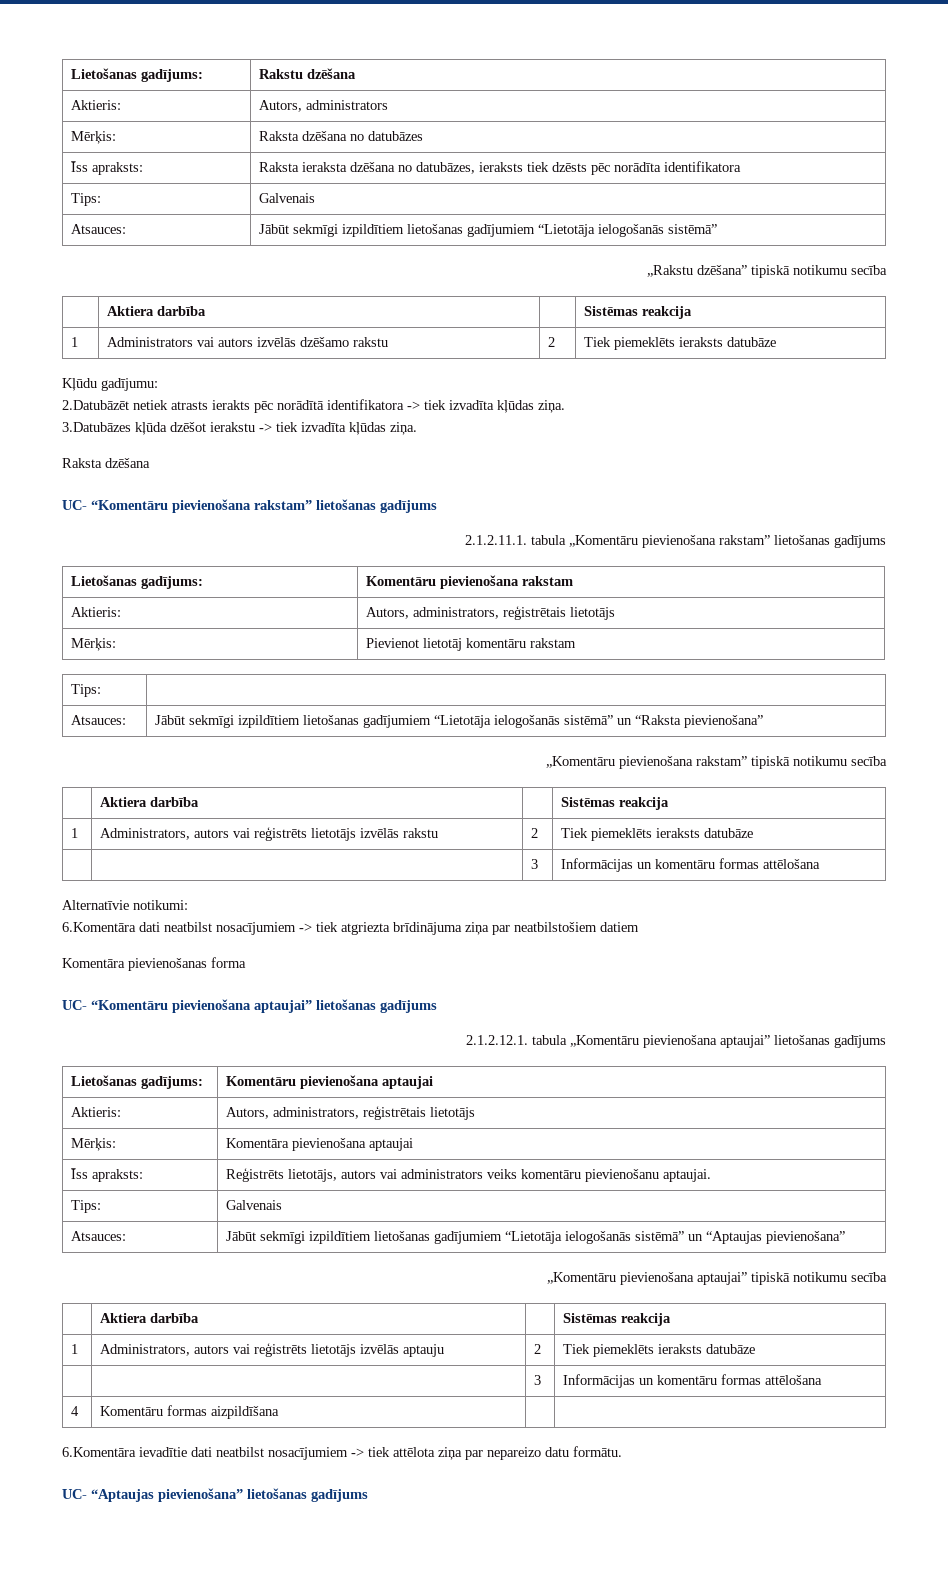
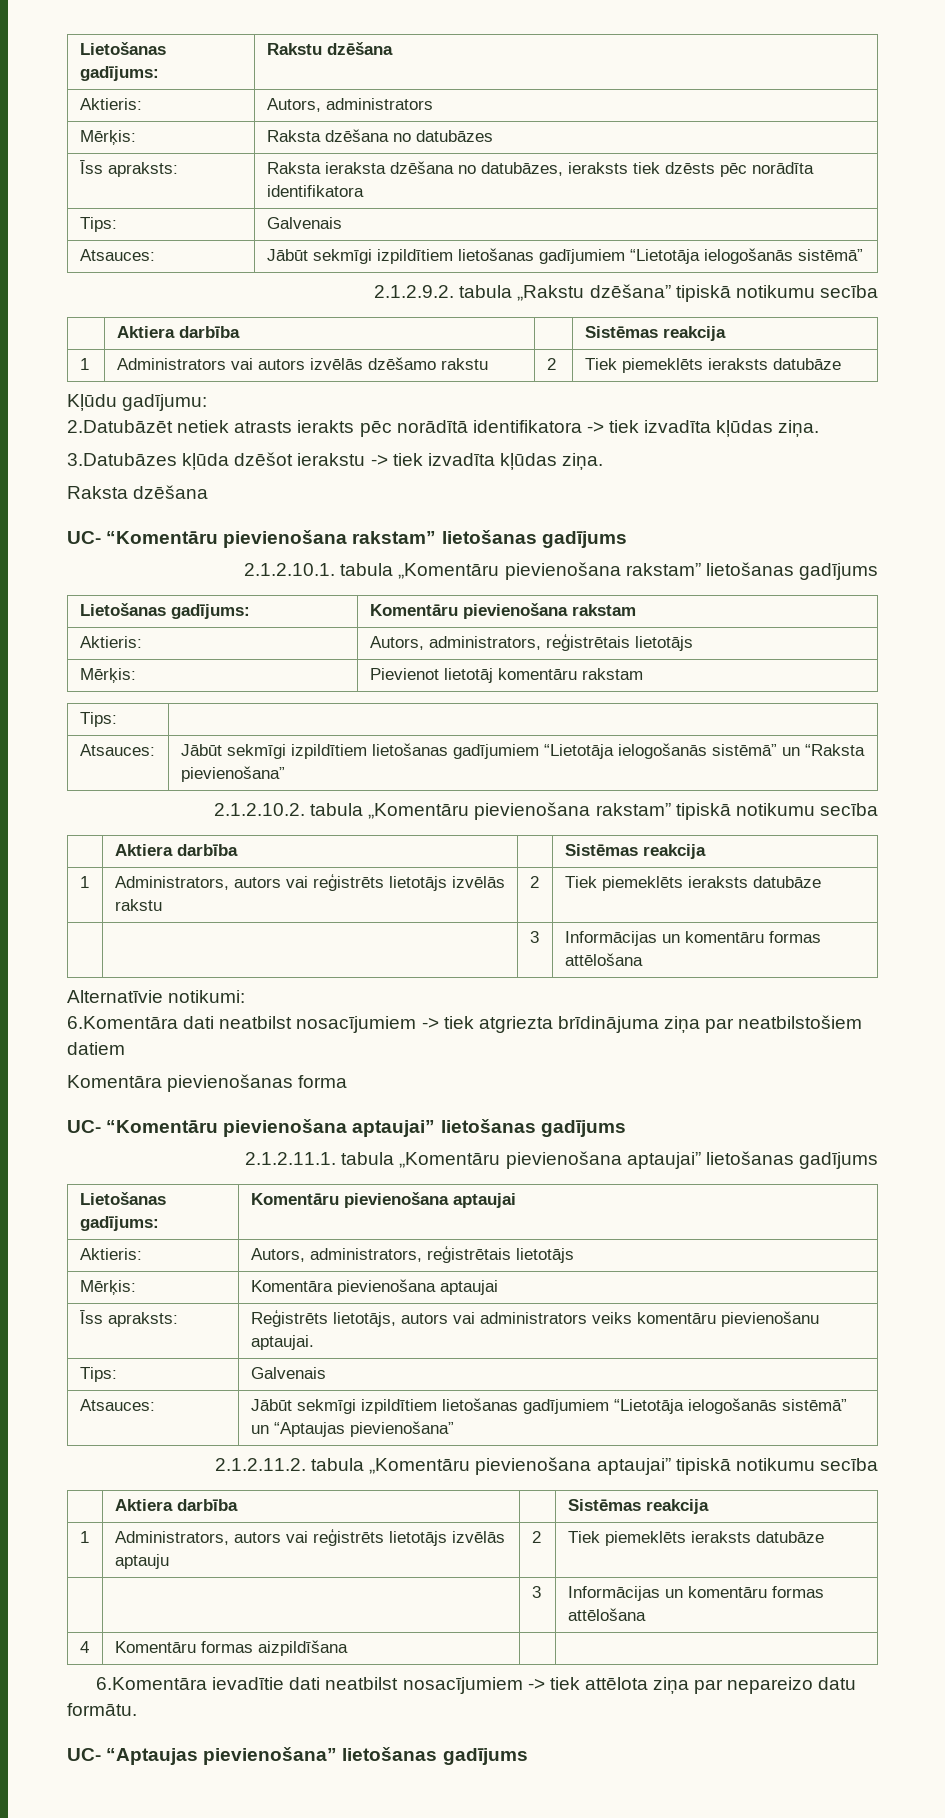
(717, 229) none -> [374,285,513,298] 2.1.2.9.2. tabula
[465,535,527,545] 2.1.2.11.1. -> [244,563,336,576] 2.1.2.10.1.
(763, 721) none -> [214,803,364,816] 2.1.2.10.2. tabula
[466,1035,528,1045] 2.1.2.12.1. -> [245,1152,337,1165] 2.1.2.11.1.
(845, 1237) none -> [215,1458,365,1471] 2.1.2.11.2. tabula

